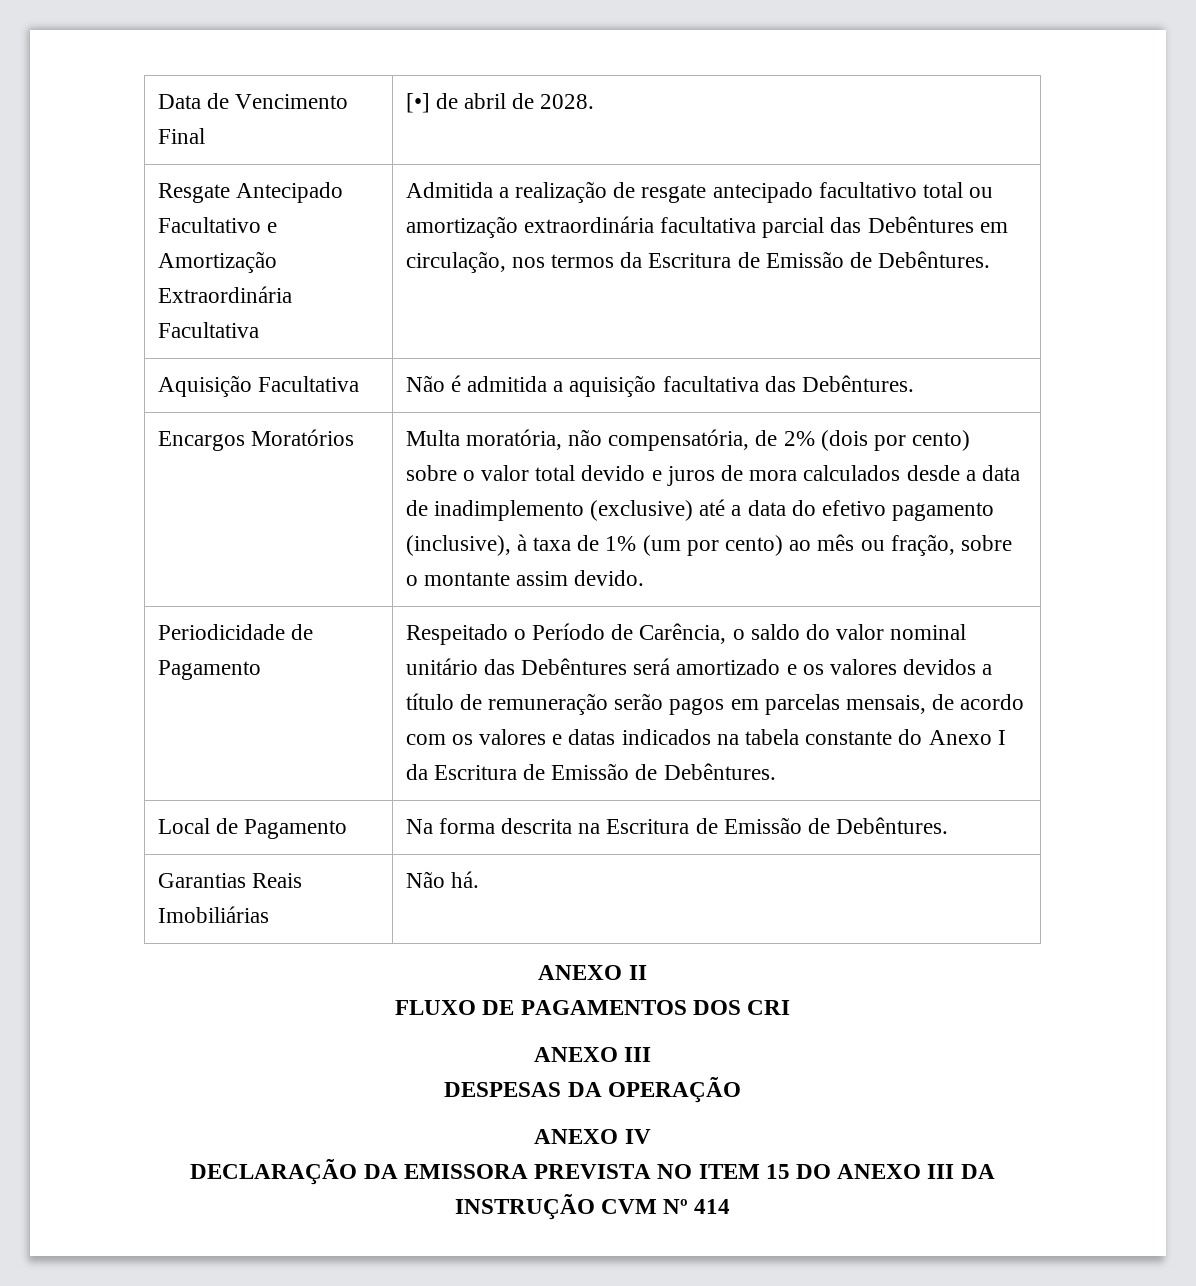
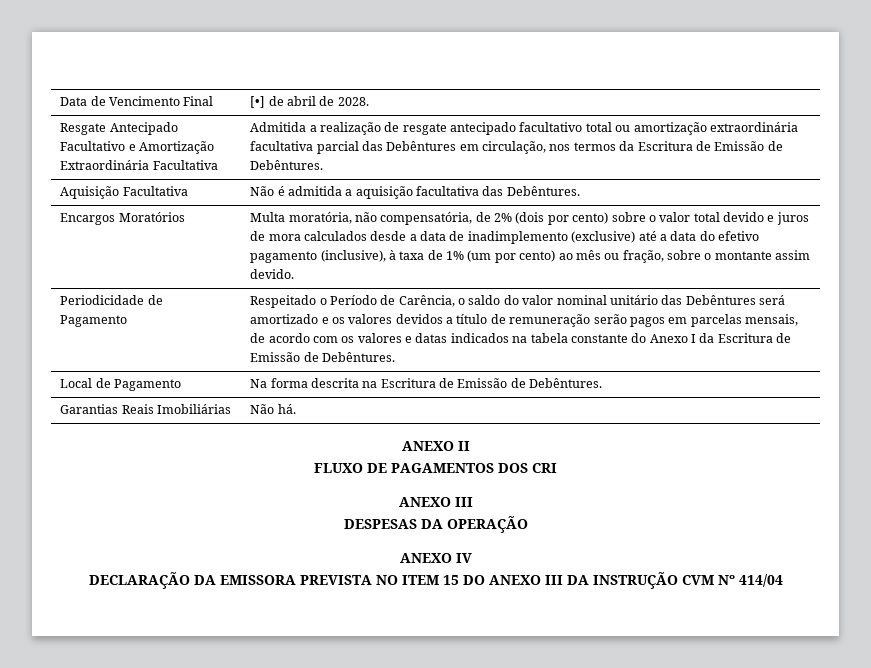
[694,1199,731,1214] 414 -> [738,574,783,587] 414/04

